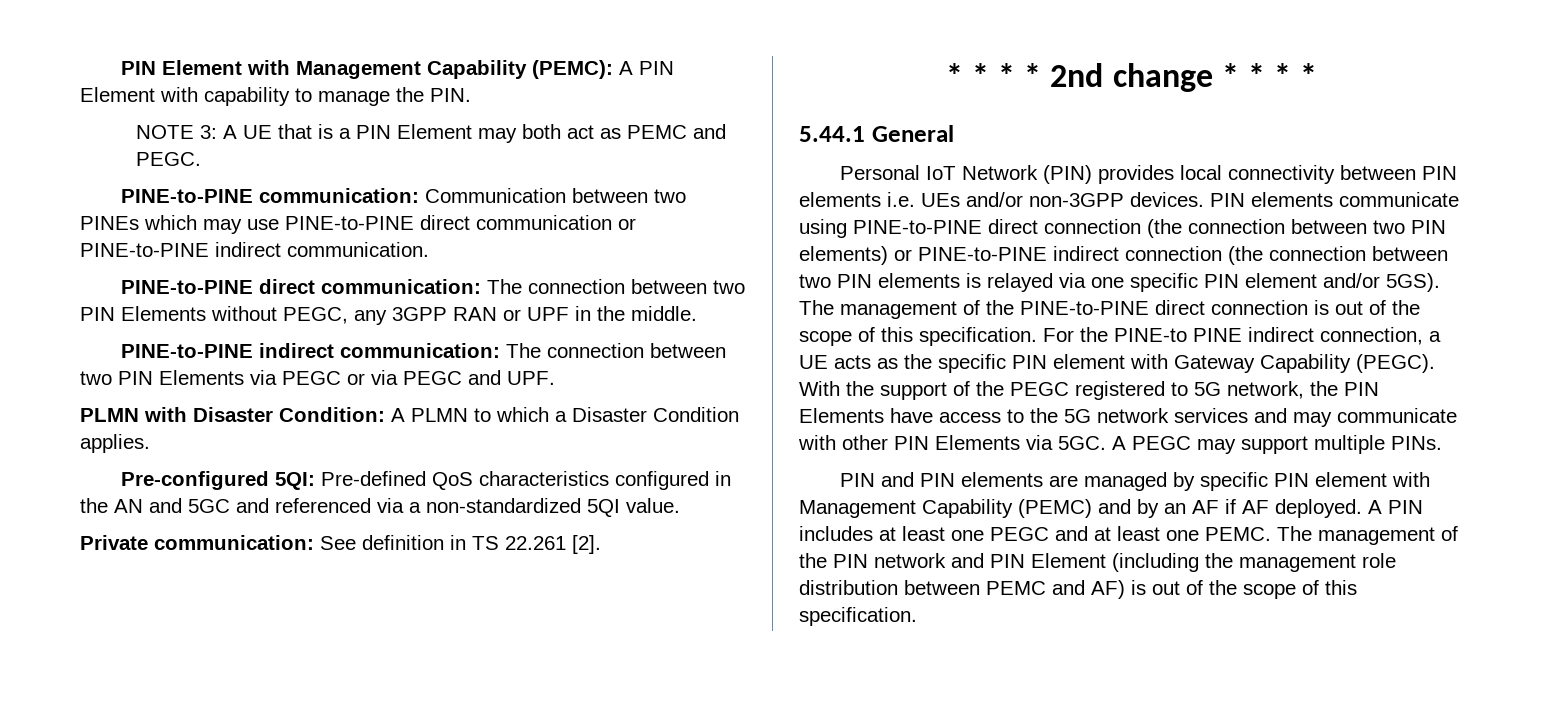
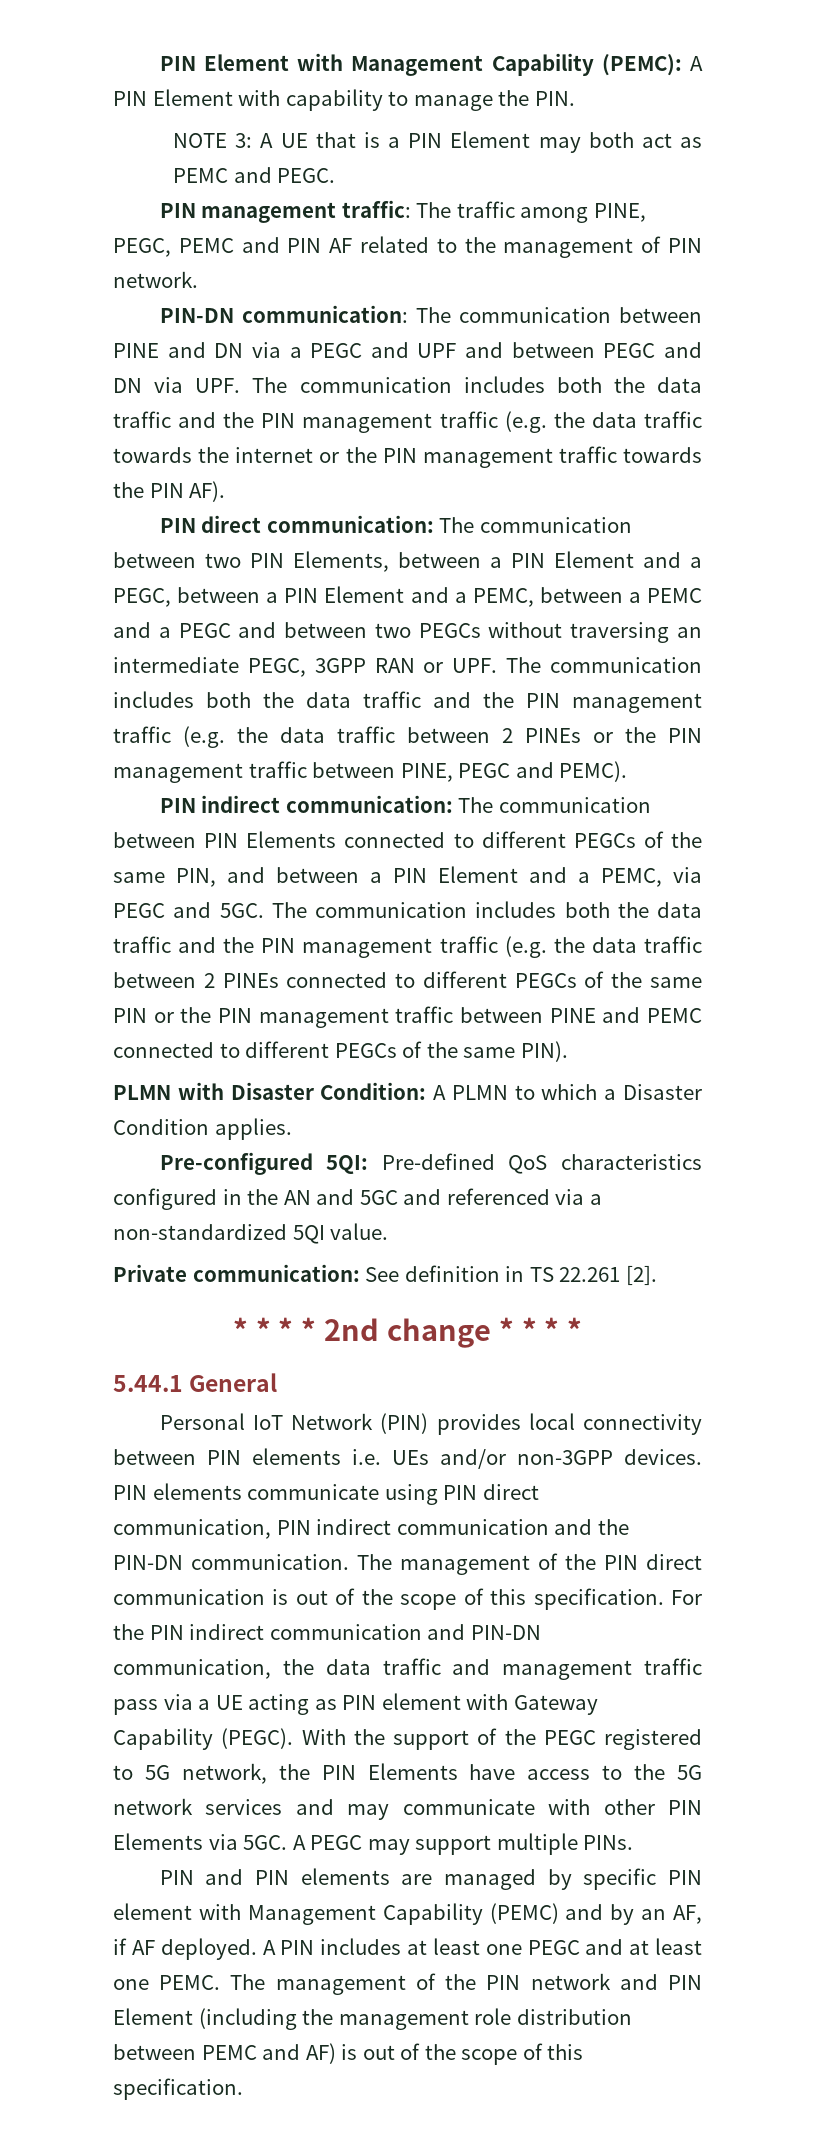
[120,188,686,203] [80,215,636,234] [80,242,429,257] [120,280,253,294] PINE-to-PINE communication: Communication between two PINEs which may use PINE-to-PINE direct communication or PINE-to-PINE indirect communication. // PINE-to-PINE -> [159,200,646,223] [113,236,702,258] [113,271,198,288] [159,305,703,323] [113,342,702,358] [113,376,702,393] [113,411,703,433] [113,446,702,468] [113,481,226,502] [159,518,196,533] PIN management traffic: The traffic among PINE, PEGC, PEMC and PIN AF related to the management of PIN network. // PIN-DN communication: The communication between PINE and DN via a PEGC and UPF and between PEGC and DN via UPF. The communication includes both the data traffic and the PIN management traffic (e.g. the data traffic towards the internet or the PIN management traffic towards the PIN AF). // PIN
[527,279,745,294] [80,306,697,325] [120,343,726,358] [80,370,555,385] connection between two PIN Elements without PEGC, any 3GPP RAN or UPF in the middle. // PINE-to-PINE indirect communication: The connection between two PIN Elements via PEGC or via PEGC and UPF. -> [479,517,632,533] [113,551,702,572] [113,586,703,607] [113,622,702,643] [113,657,702,677] [113,691,702,713] [113,726,702,748] [113,761,628,783] [159,795,651,813] [113,831,702,848] [113,866,702,887] [113,901,702,918] [113,936,703,958] [113,971,702,988] [113,1006,703,1028] [113,1041,568,1062] communication between two PIN Elements, between a PIN Element and a PEGC, between a PIN Element and a PEMC, between a PEMC and a PEGC and between two PEGCs without traversing an intermediate PEGC, 3GPP RAN or UPF. The communication includes both the data traffic and the PIN management traffic (e.g. the data traffic between 2 PINEs or the PIN management traffic between PINE, PEGC and PEMC). // PIN indirect communication: The communication between PIN Elements connected to different PEGCs of the same PIN, and between a PIN Element and a PEMC, via PEGC and 5GC. The communication includes both the data traffic and the PIN management traffic (e.g. the data traffic between 2 PINEs connected to different PEGCs of the same PIN or the PIN management traffic between PINE and PEMC connected to different PEGCs of the same PIN).
[853,219,1446,238] [799,246,1448,265] [799,273,1440,292] [799,300,1308,319] PINE-to-PINE direct connection (the connection between two PIN elements) or PINE-to-PINE indirect connection (the connection between two PIN elements is relayed via one specific PIN element and/or 5GS). The management of the PINE-to-PINE direct connection -> [443,1484,539,1500] [113,1519,629,1539] [113,1553,702,1575] [113,1589,265,1605] PIN direct communication, PIN indirect communication and the PIN-DN communication. The management of the PIN direct communication
[1114,327,1441,345] [799,354,1006,373] PINE-to PINE indirect connection, a UE acts as the specific -> [149,1624,541,1640] [113,1658,702,1680] [113,1694,337,1715] PIN indirect communication and PIN-DN communication, the data traffic and management traffic pass via a UE acting as
[1192,500,1219,514] AF -> [673,1905,702,1924] AF,

